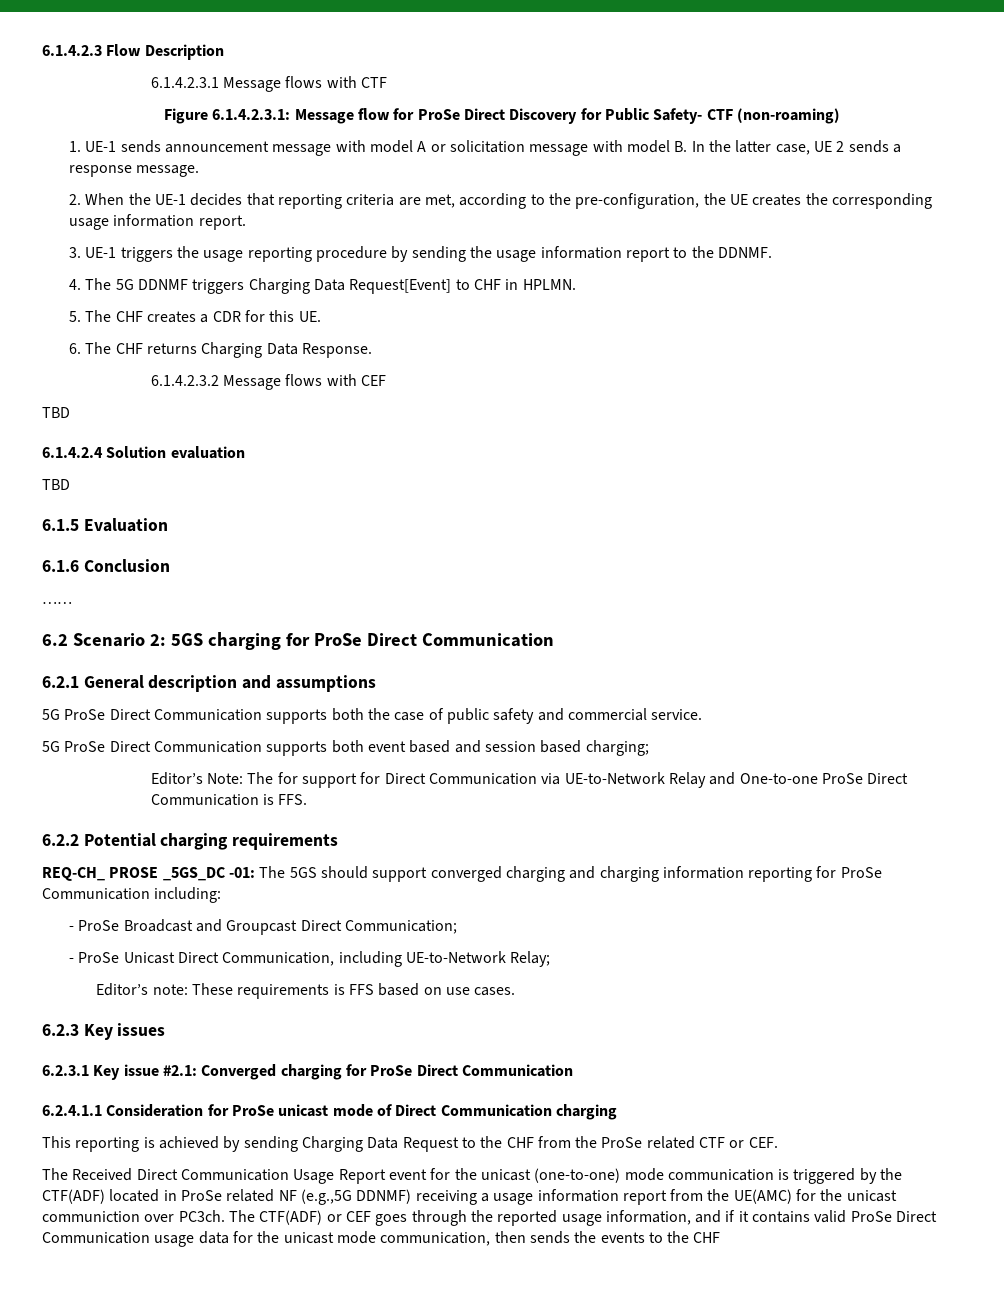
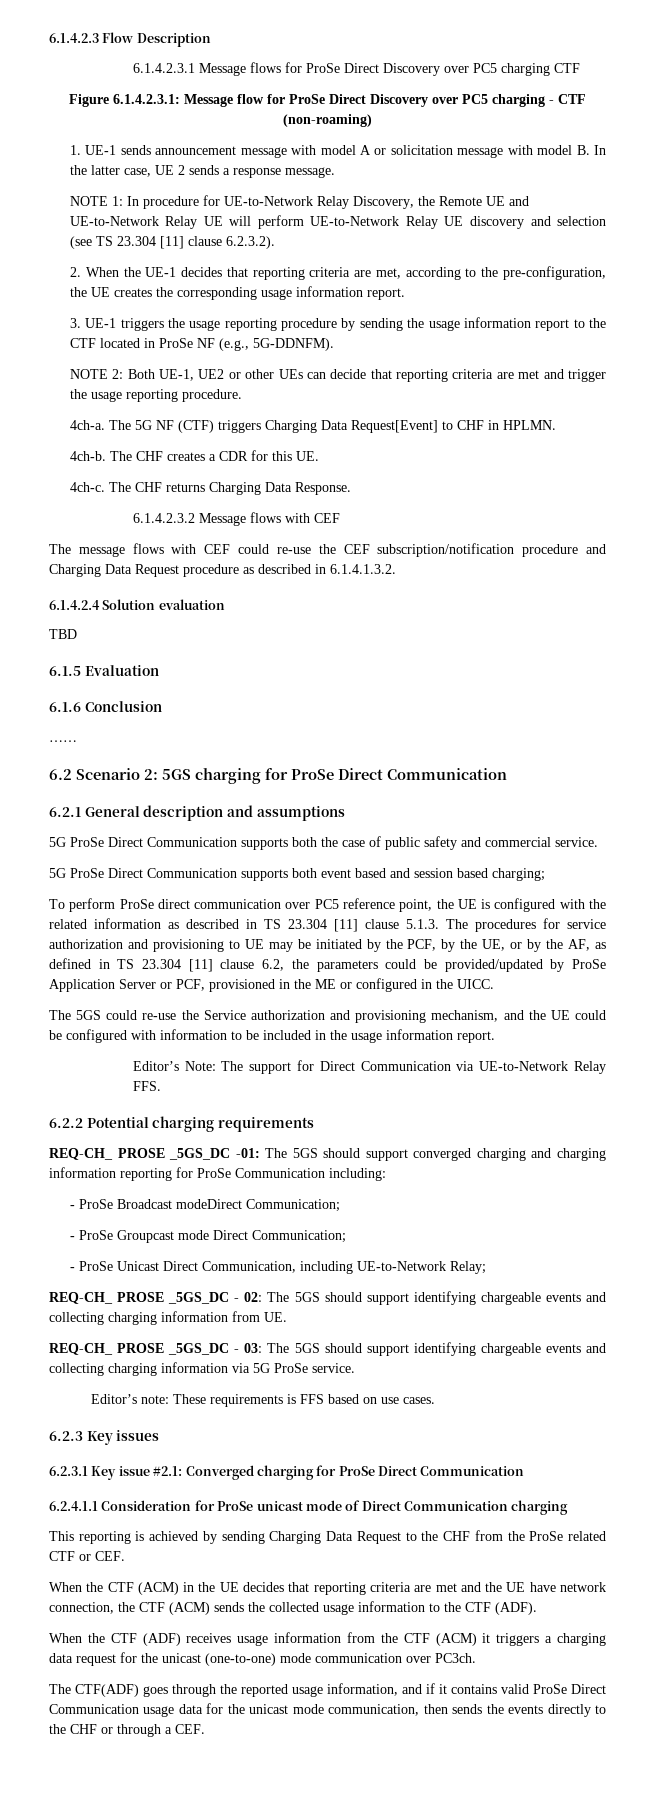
[326,76,357,88] with -> [284,62,550,76] for ProSe Direct Discovery over PC5 charging
[580,108,703,124] for Public Safety- -> [432,94,554,107] over PC5 charging -
(200, 171) none -> [69,195,529,209] [69,215,606,229] [69,236,275,249] // NOTE 1: In procedure for UE-to-Network Relay Discovery, the Remote UE and UE-to-Network Relay UE will perform UE-to-Network Relay UE discovery and selection (see TS 23.304 [11] clause 6.2.3.2).
[717,247,772,258] [69,278,189,290] DDNMF. // 4. The 5G DDNMF -> [69,338,334,351] [69,369,606,382] [69,389,242,402] [69,420,214,433] CTF located in ProSe NF (e.g., 5G-DDNFM). // NOTE 2: Both UE-1, UE2 or other UEs can decide that reporting criteria are met and trigger the usage reporting procedure. // 4ch-a. The 5G NF (CTF)
[69,311,82,322] 5. -> [69,451,106,461] 4ch-b.
[69,343,82,354] 6. -> [69,482,105,492] 4ch-c.
[42,407,70,418] TBD -> [49,543,606,557] [49,564,396,577] The message flows with CEF could re-use the CEF subscription/notification procedure and Charging Data Request procedure as described in 6.1.4.1.3.2.
(649, 748) none -> [49,898,606,912] [49,918,606,932] [49,939,607,952] [49,958,606,972] [49,978,494,992] [49,1010,606,1023] [49,1029,495,1043] // To perform ProSe direct communication over PC5 reference point, the UE is configured with the related information as described in TS 23.304 [11] clause 5.1.3. The procedures for service authorization and provisioning to UE may be initiated by the PCF, by the UE, or by the AF, as defined in TS 23.304 [11] clause 6.2, the parameters could be provided/updated by ProSe Application Server or PCF, provisioned in the ME or configured in the UICC. // The 5GS could re-use the Service authorization and provisioning mechanism, and the UE could be configured with information to be included in the usage information report.
[277,772,298,784] for -> (244, 1066) none
[709,772,909,785] [150,794,274,806] and One-to-one ProSe Direct Communication is -> (607, 1067) none
[196,919,298,935] and Groupcast -> [175,1199,340,1212] [69,1230,209,1243] modeDirect Communication; // - ProSe Groupcast mode
(551, 959) none -> [49,1291,606,1305] [49,1311,287,1325] [49,1342,606,1356] [49,1362,355,1376] // REQ-CH_ PROSE _5GS_DC - 02: The 5GS should support identifying chargeable events and collecting charging information from UE. // REQ-CH_ PROSE _5GS_DC - 03: The 5GS should support identifying chargeable events and collecting charging information via 5G ProSe service.
[42,1168,427,1184] The Received Direct Communication Usage Report event -> [49,1582,606,1595] [49,1601,537,1615] [49,1632,606,1646] [49,1653,116,1666] When the CTF (ACM) in the UE decides that reporting criteria are met and the UE have network connection, the CTF (ACM) sends the collected usage information to the CTF (ADF). // When the CTF (ADF) receives usage information from the CTF (ACM) it triggers a charging data request
[778,1168,903,1184] [42,1189,897,1205] [42,1211,140,1222] is triggered by the CTF(ADF) located in ProSe related NF (e.g.,5G DDNMF) receiving a usage information report from the UE(AMC) for the unicast communiction -> (402, 1658) none
(225, 1216) none -> (476, 1658) //
[326,1211,371,1222] or CEF -> (139, 1690) none
[648,1231,721,1243] to the CHF -> [547,1704,606,1717] [49,1724,205,1737] directly to the CHF or through a CEF.

